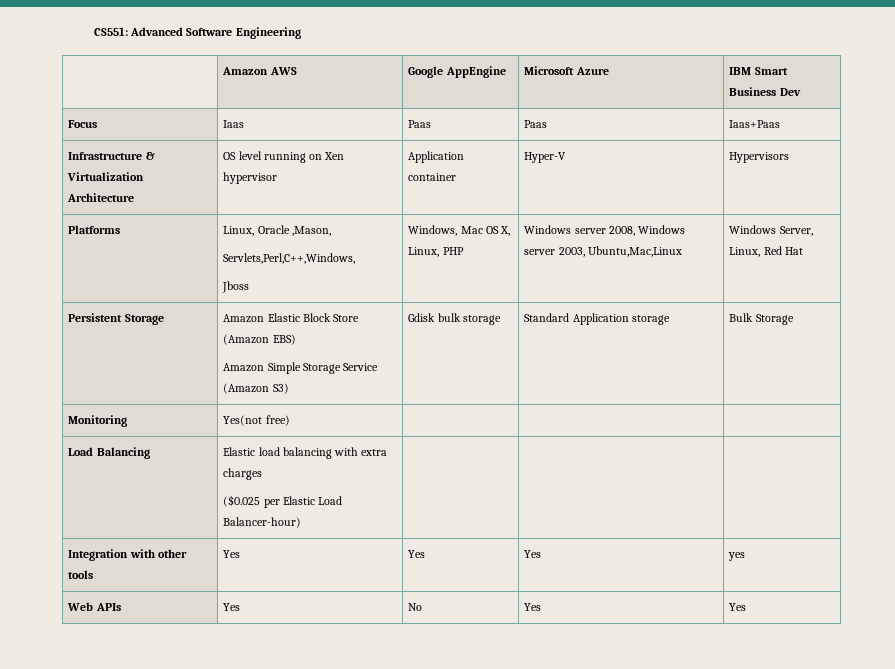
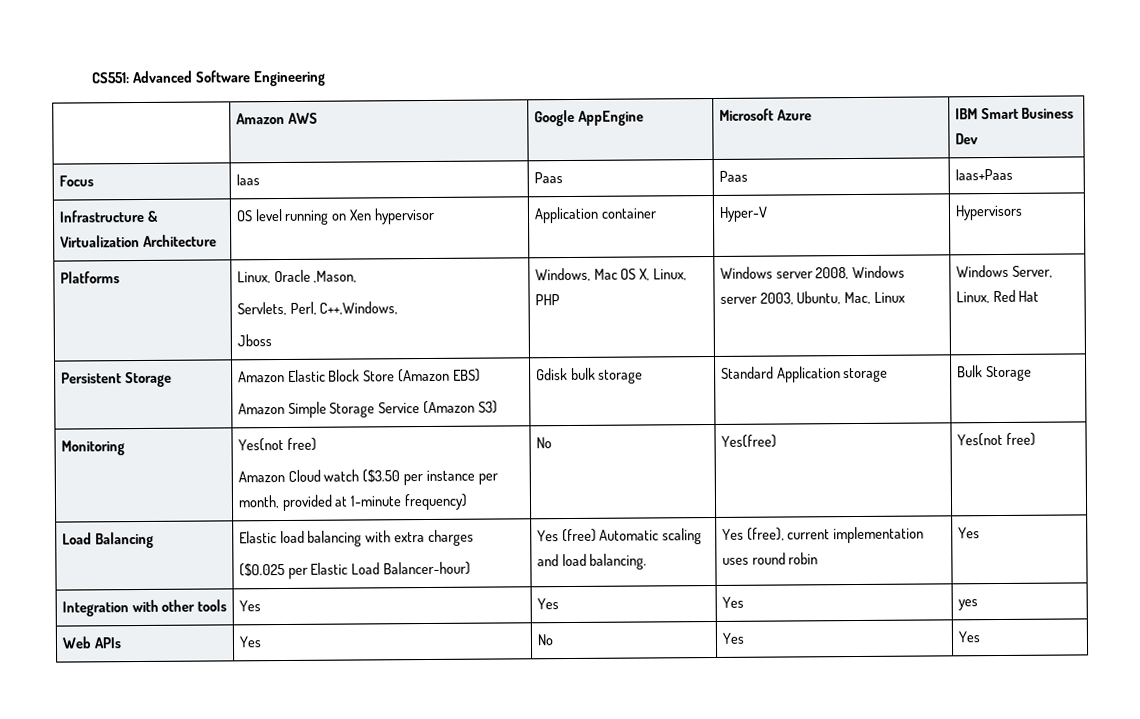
[223,253,356,264] Servlets,Perl,C++,Windows, -> [236,301,399,316] Servlets, Perl, C++,Windows,
[587,246,682,257] Ubuntu,Mac,Linux -> [796,291,906,305] Ubuntu, Mac, Linux
(290, 420) | | | -> [237,469,499,486] [237,493,469,512] [535,437,552,449] [720,434,777,448] [956,432,1036,447] // Amazon Cloud watch ($3.50 per instance per month, provided at 1-minute frequency) | No | Yes(free) | Yes(not free)
(302, 522) | | -> [536,528,703,545] [536,553,648,570] [721,526,925,544] [721,552,819,565] [957,527,980,539] Yes (free) Automatic scaling and load balancing. | Yes (free), current implementation uses round robin | Yes

